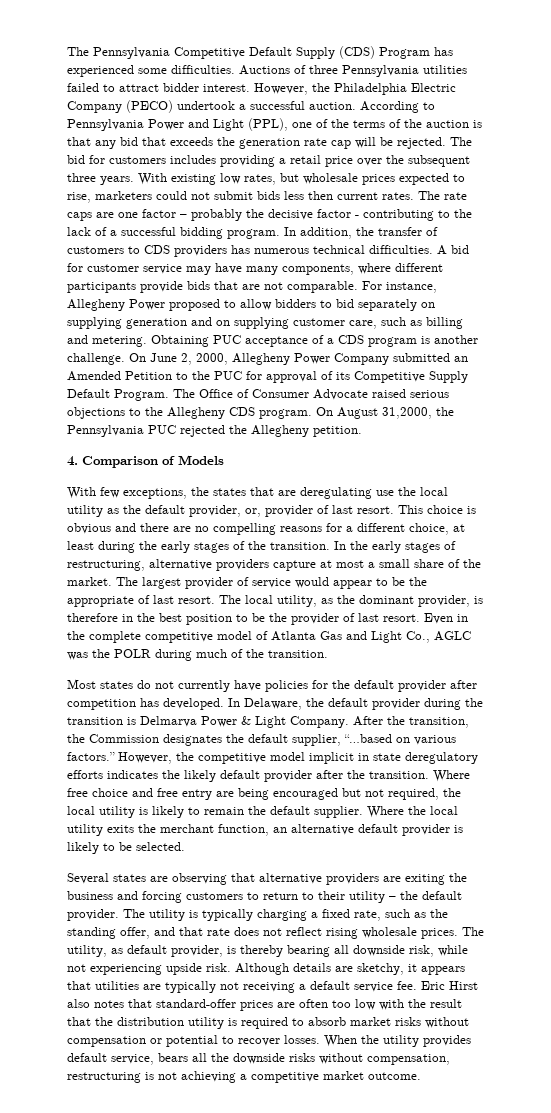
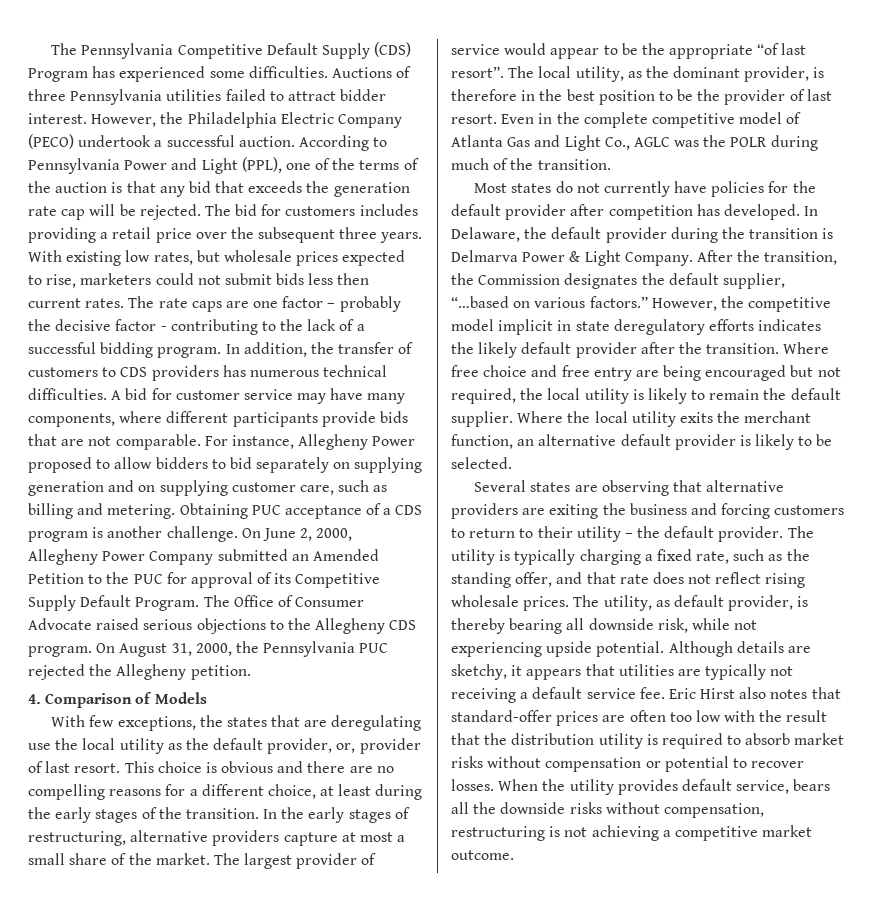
[382,407,432,419] 31,2000, -> [171,643,232,656] 31, 2000,
[138,595,215,604] of last resort. -> [757,43,807,55] [451,66,504,78] “of last resort”.
[206,963,231,972] risk. -> [596,641,665,657] potential.

